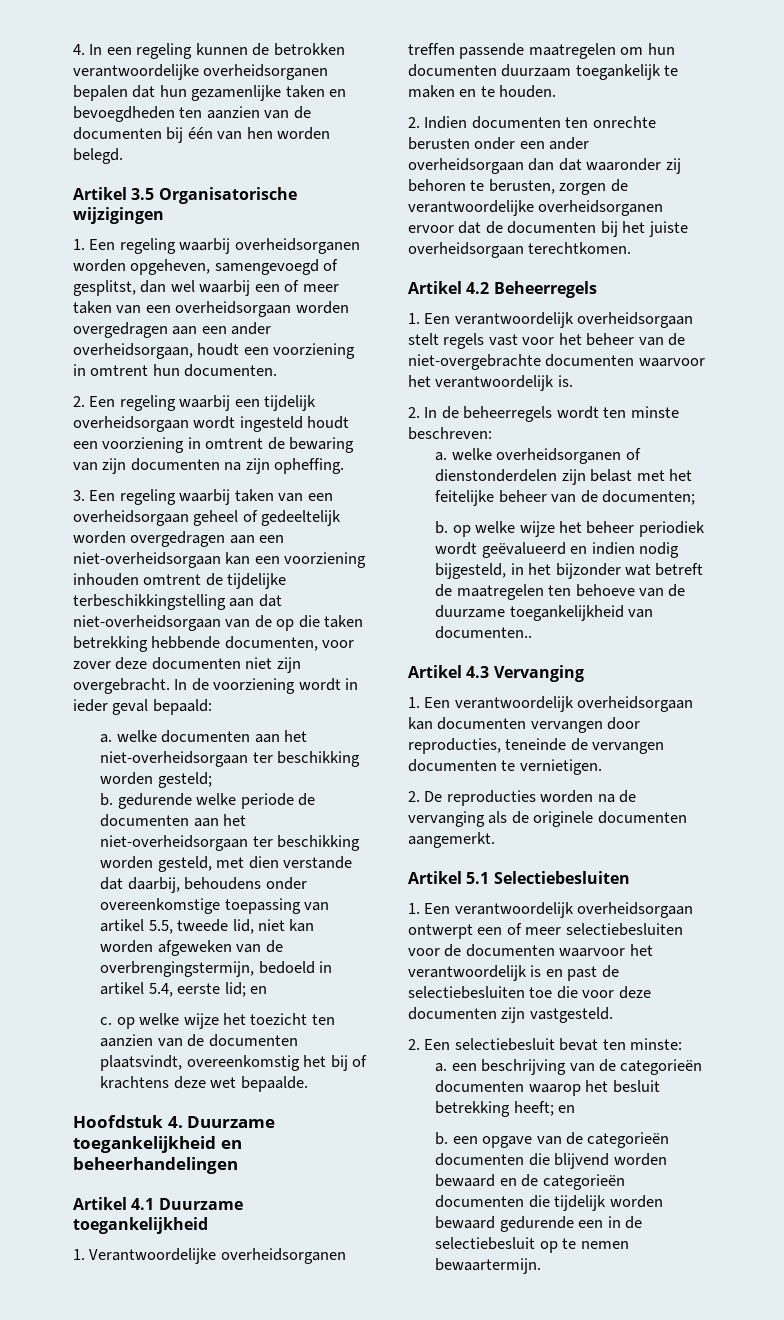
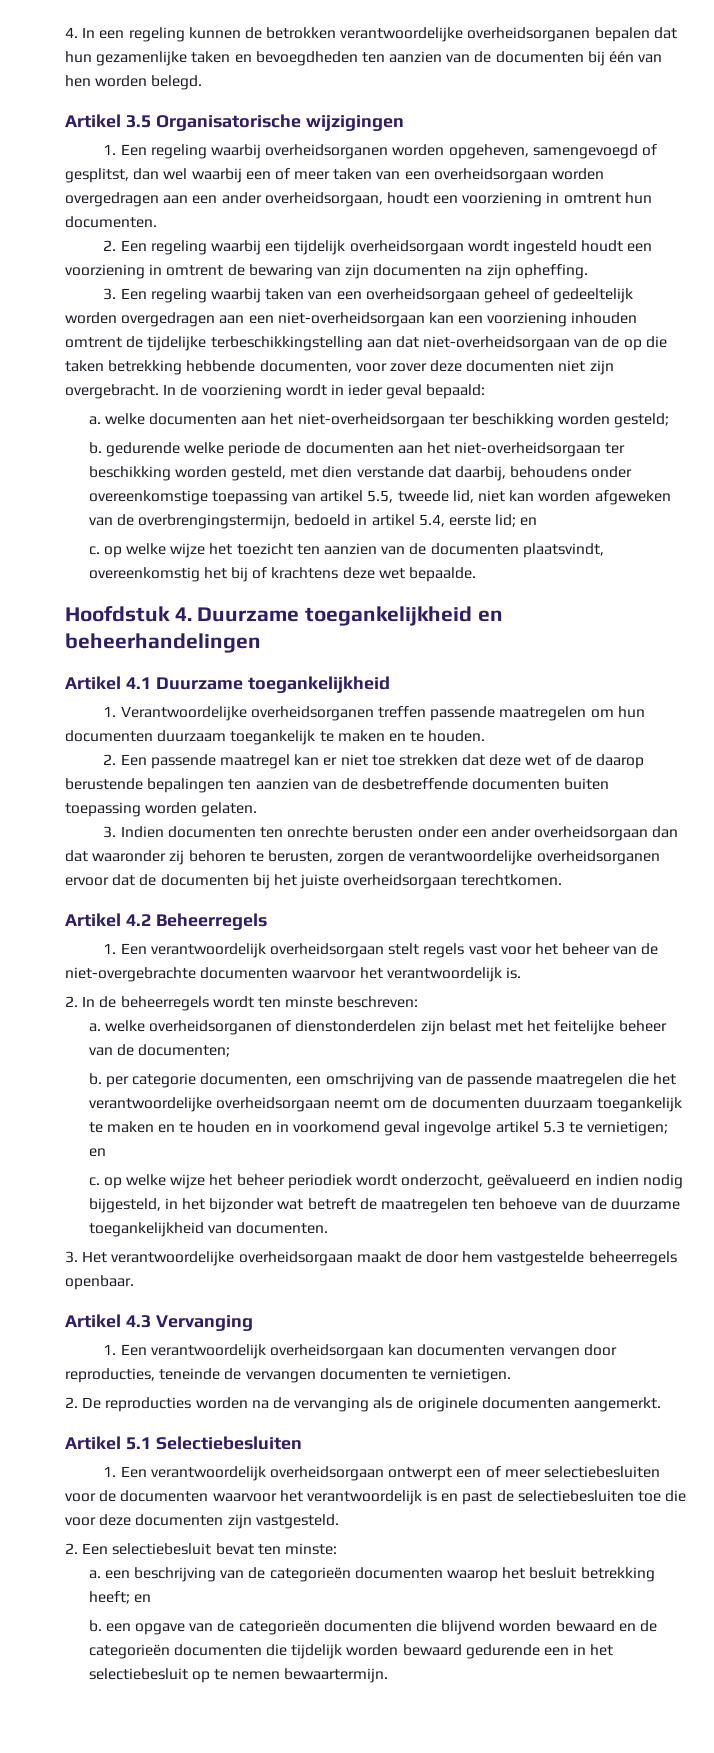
(420, 122) none -> [120,754,645,769] [65,778,610,793] [65,802,258,817] [103,826,117,838] Een passende maatregel kan er niet toe strekken dat deze wet of de daarop berustende bepalingen ten aanzien van de desbetreffende documenten buiten toepassing worden gelaten. // 3.
(449, 527) none -> [105,1073,676,1088] [88,1097,682,1112] [88,1121,669,1136] [88,1148,106,1157] [88,1177,100,1186] per categorie documenten, een omschrijving van de passende maatregelen die het verantwoordelijke overheidsorgaan neemt om de documenten duurzaam toegankelijk te maken en te houden en in voorkomend geval ingevolge artikel 5.3 te vernietigen; en // c.
(478, 548) none -> [401,1174,484,1187] onderzocht,
[435,626,533,639] documenten.. -> [236,1222,329,1234] [65,1251,677,1266] [65,1275,134,1290] documenten. // 3. Het verantwoordelijke overheidsorgaan maakt de door hem vastgestelde beheerregels openbaar.
[624,1216,642,1229] de -> [590,1644,614,1656] het

